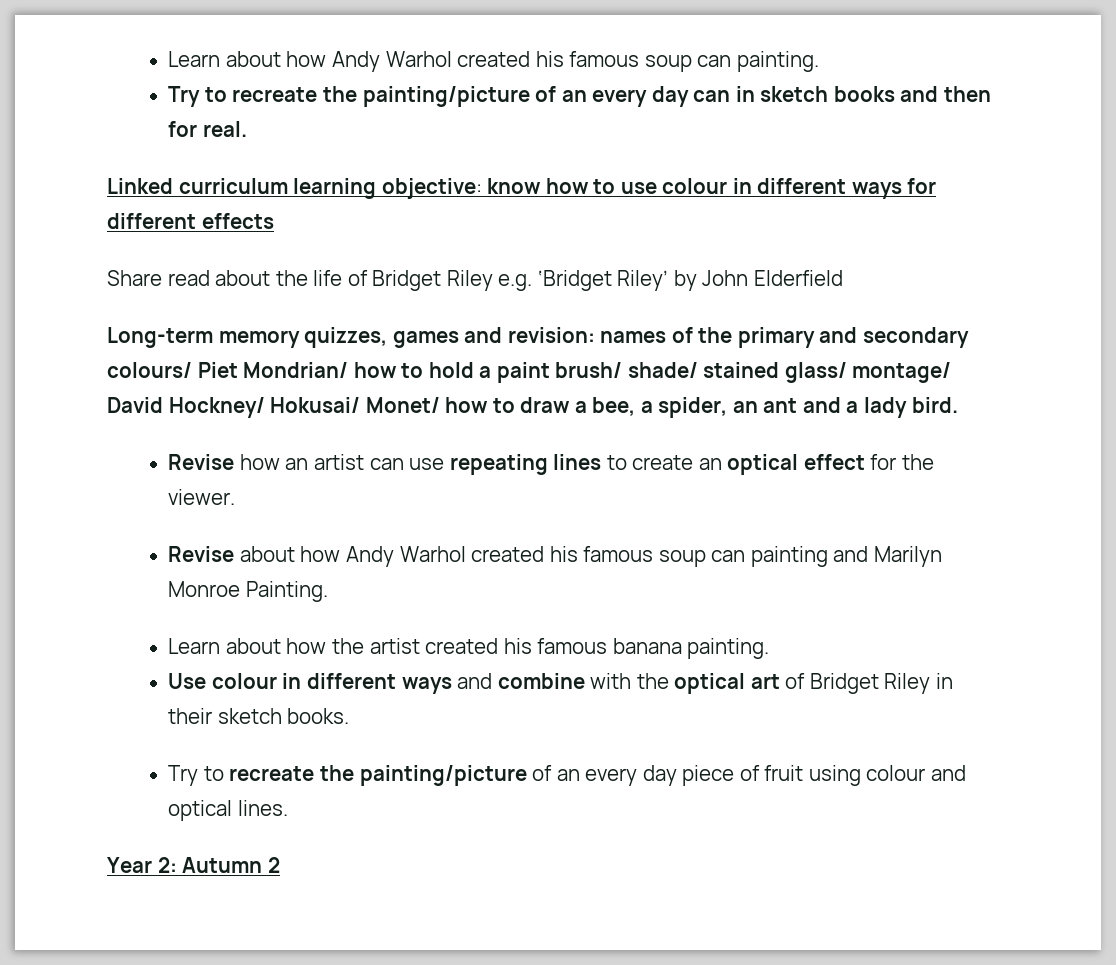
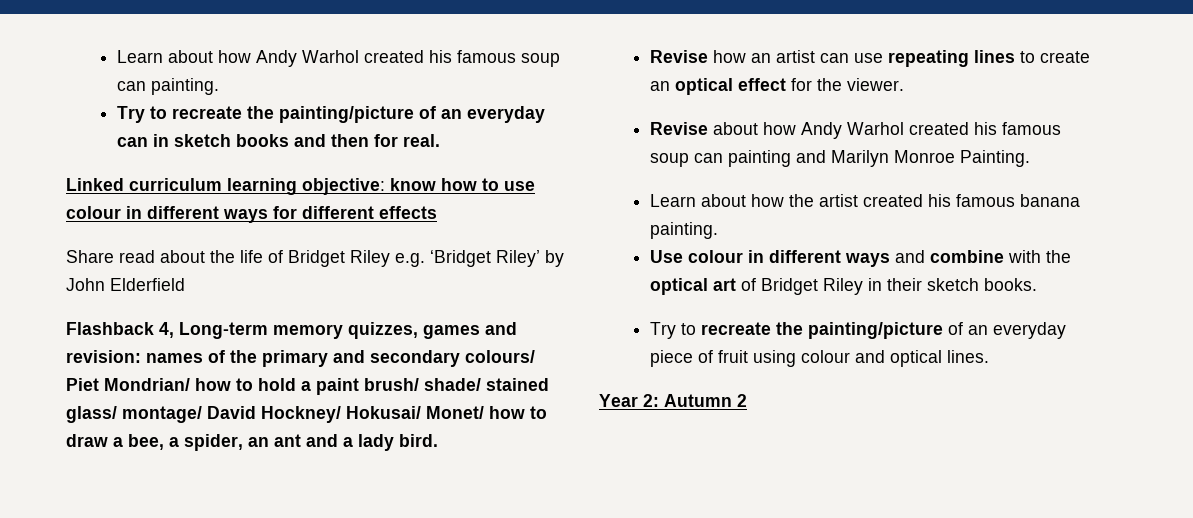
[592,86,689,107] every day -> [467,106,546,123] everyday
(843, 278) none -> [66,322,174,338] Flashback 4,
[585,765,677,786] every day -> [993,322,1067,339] everyday

